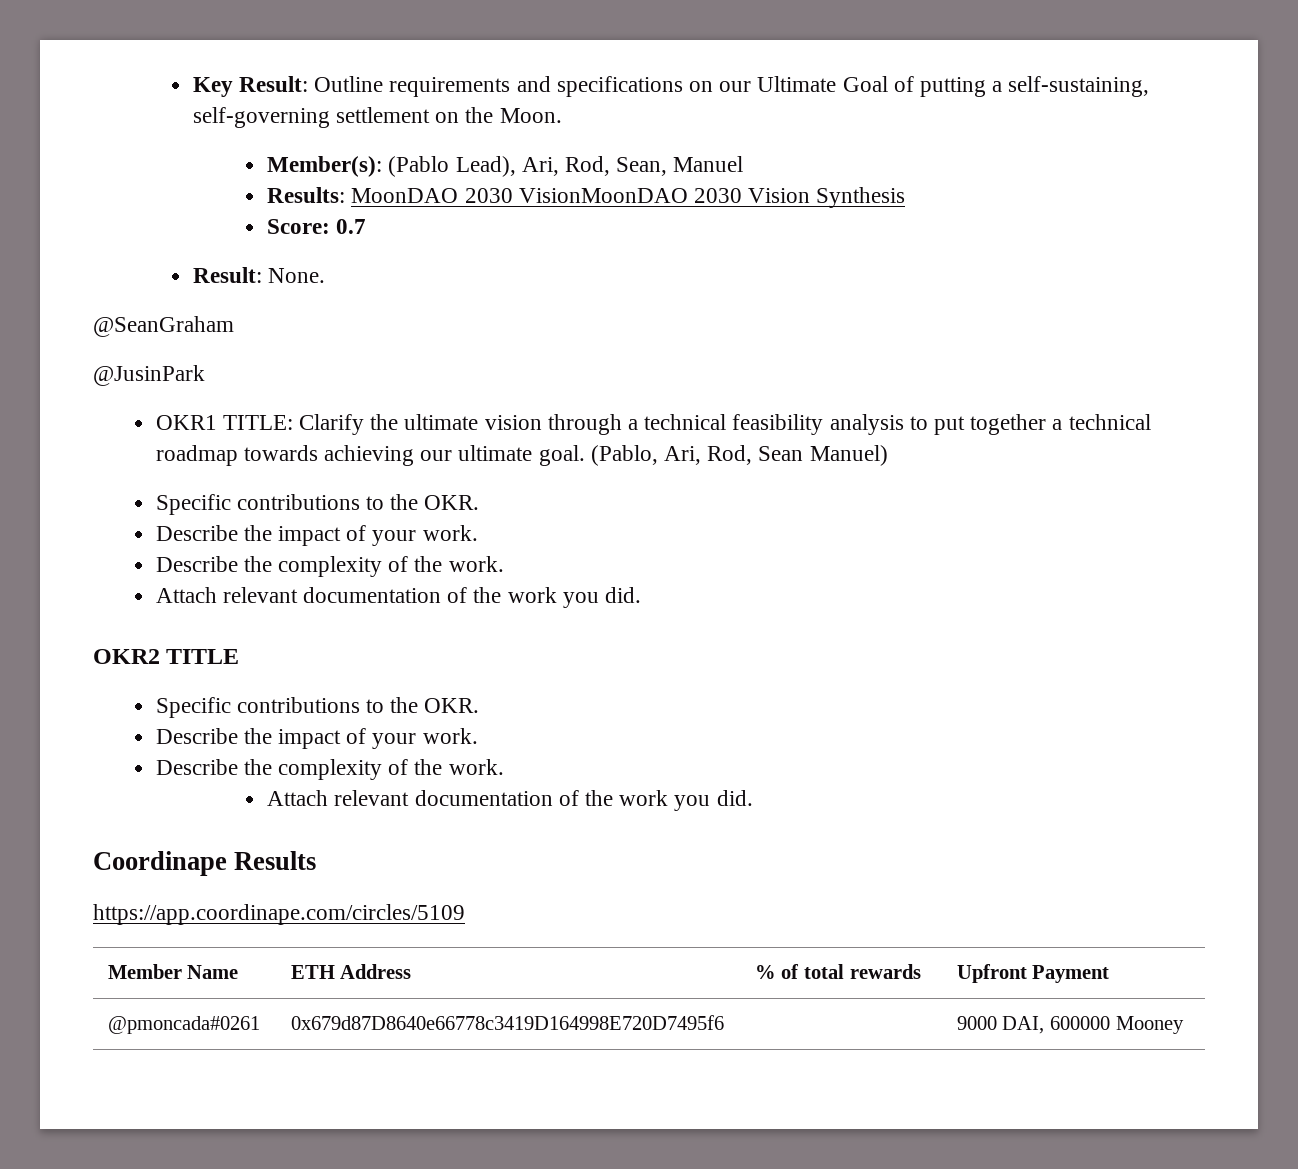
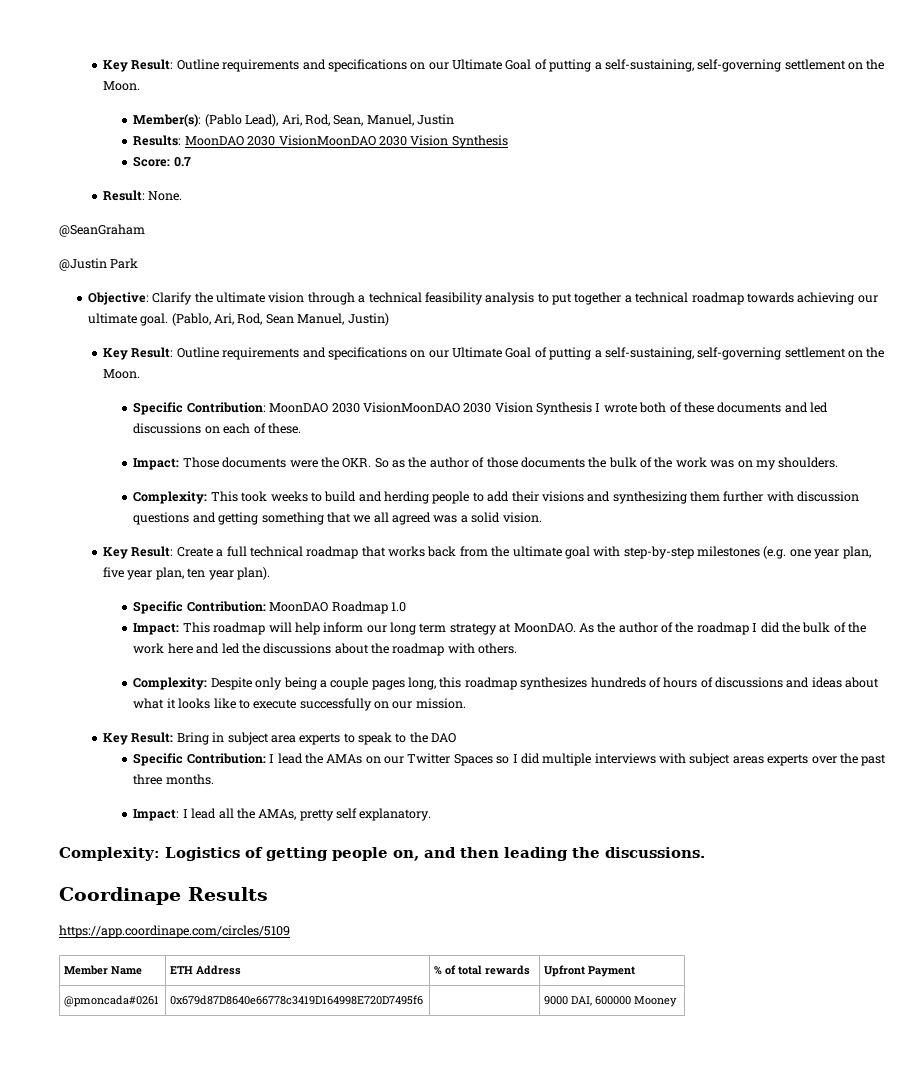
[673,156,744,172] Manuel -> [366,114,455,126] Manuel, Justin
[93,365,205,386] [155,415,293,430] @JusinPark // OKR1 TITLE: -> [59,258,139,271] [87,292,149,305] @Justin Park // Objective:
[809,445,888,466] [155,494,480,515] [155,525,478,546] [155,556,504,577] [155,587,641,608] [93,649,240,664] [155,697,480,718] [155,728,478,749] [155,759,504,780] [267,790,753,811] Manuel) // Specific contributions to the OKR. // Describe the impact of your work. // Describe the complexity of the work. // Attach relevant documentation of the work you did. // OKR2 TITLE // Specific contributions to the OKR. // Describe the impact of your work. // Describe the complexity of the work. // Attach relevant documentation of the work you did. -> [297,313,389,326] [103,347,885,360] [103,369,141,379] [133,402,829,415] [133,423,301,434] [133,457,839,470] [133,491,860,504] [133,512,542,525] [103,546,871,559] [103,567,270,580] [133,601,406,614] [133,622,867,635] [133,643,518,656] [133,677,880,690] [133,698,466,711] [103,732,457,745] [133,753,887,766] [133,774,214,785] [133,808,432,821] [59,847,705,861] Manuel, Justin) // Key Result: Outline requirements and specifications on our Ultimate Goal of putting a self-sustaining, self-governing settlement on the Moon. // Specific Contribution: MoonDAO 2030 VisionMoonDAO 2030 Vision Synthesis I wrote both of these documents and led discussions on each of these. // Impact: Those documents were the OKR. So as the author of those documents the bulk of the work was on my shoulders. // Complexity: This took weeks to build and herding people to add their visions and synthesizing them further with discussion questions and getting something that we all agreed was a solid vision. // Key Result: Create a full technical roadmap that works back from the ultimate goal with step-by-step milestones (e.g. one year plan, five year plan, ten year plan). // Specific Contribution: MoonDAO Roadmap 1.0 // Impact: This roadmap will help inform our long term strategy at MoonDAO. As the author of the roadmap I did the bulk of the work here and led the discussions about the roadmap with others. // Complexity: Despite only being a couple pages long, this roadmap synthesizes hundreds of hours of discussions and ideas about what it looks like to execute successfully on our mission. // Key Result: Bring in subject area experts to speak to the DAO // Specific Contribution: I lead the AMAs on our Twitter Spaces so I did multiple interviews with subject areas experts over the past three months. // Impact: I lead all the AMAs, pretty self explanatory. // Complexity: Logistics of getting people on, and then leading the discussions.

